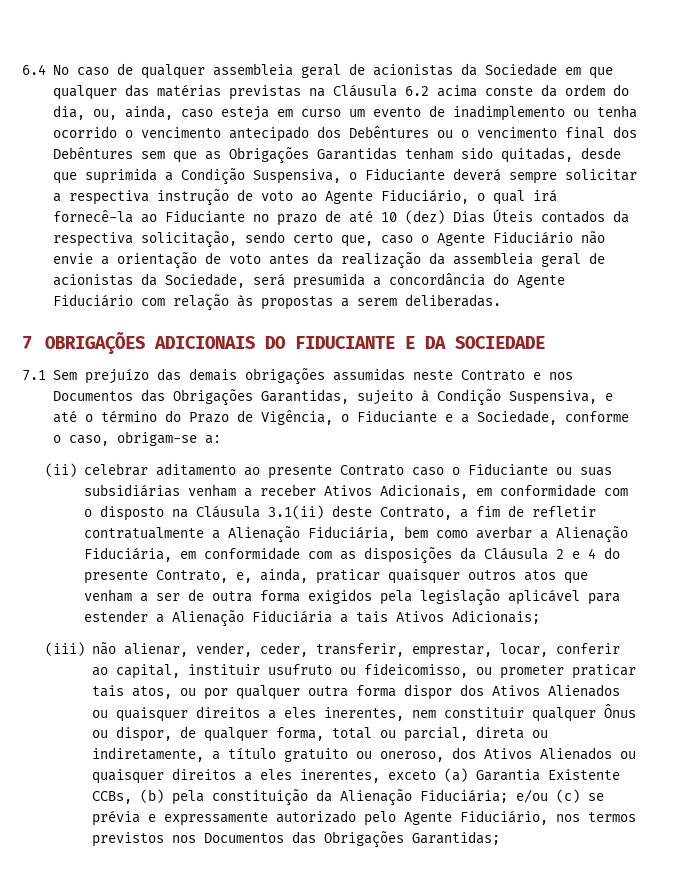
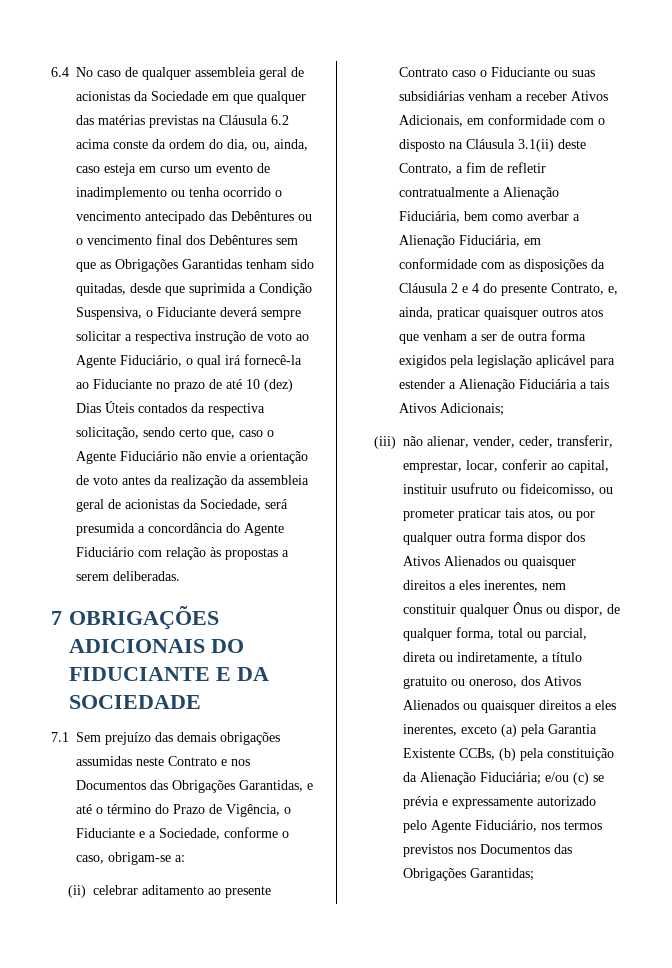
[316,126,341,138] dos -> [209,211,227,221] das
[356,389,597,406] sujeito à Condição Suspensiva, -> (303, 786) none
(469, 775) none -> [521,724,546,737] pela

